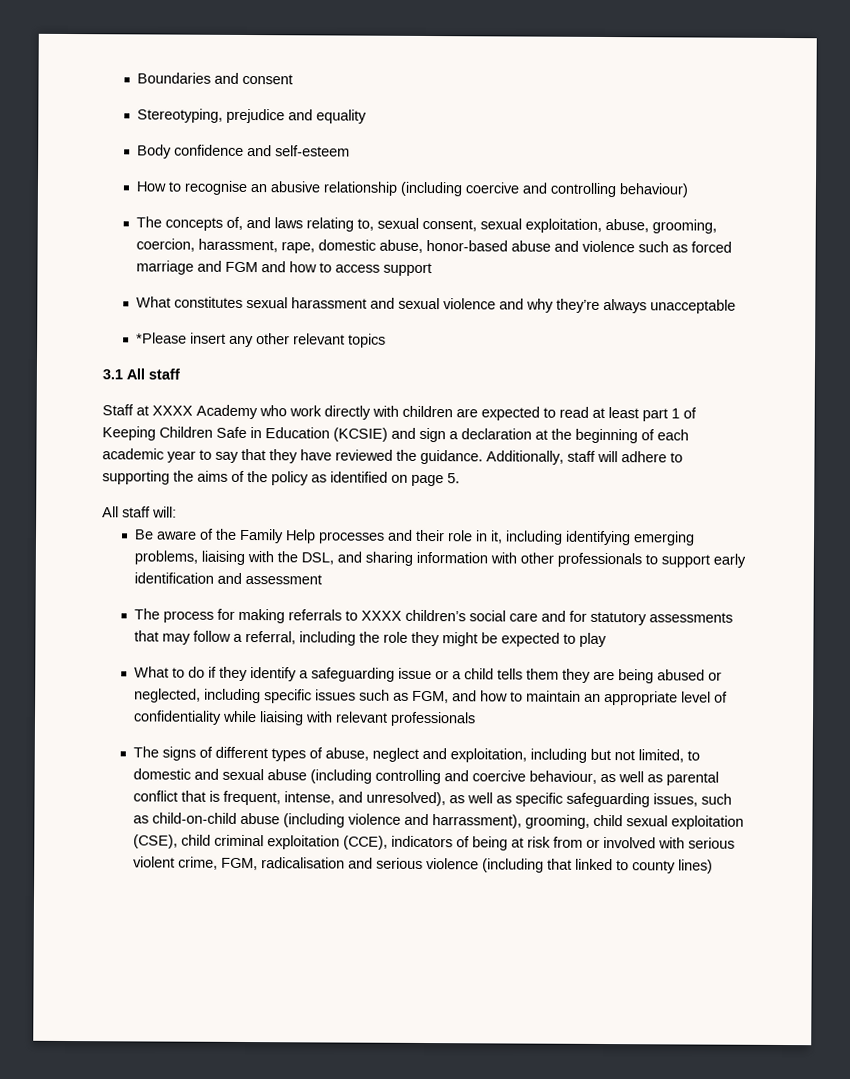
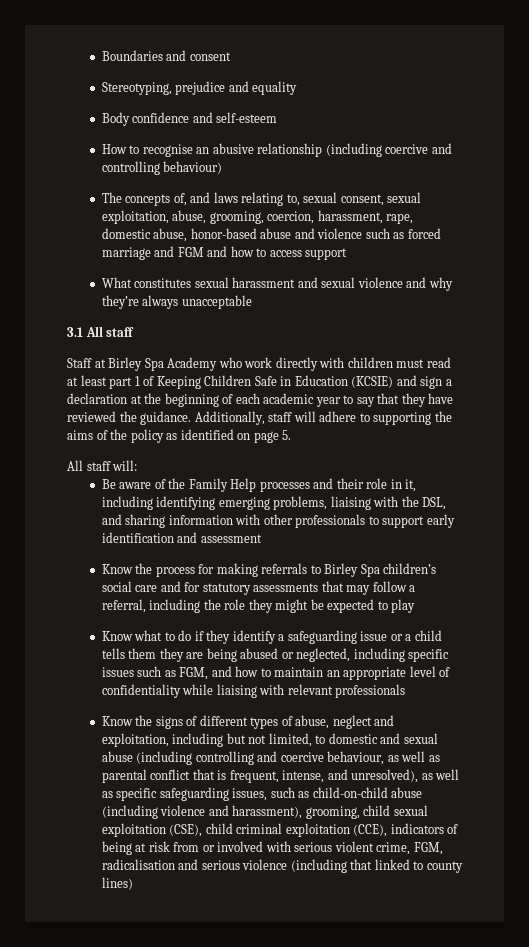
[136,332,387,348] // *Please insert any other relevant topics -> (252, 302) none
[152,405,193,416] XXXX -> [108,357,164,371] Birley Spa
[456,406,556,421] are expected to -> [396,359,425,368] must
[134,608,161,620] The -> [101,563,153,574] Know the
[361,610,403,621] XXXX -> [324,563,380,577] Birley Spa
[134,666,170,678] What -> [101,630,163,641] Know what
[133,746,160,758] The -> [101,715,153,726] Know the
[432,814,523,829] harrassment), -> [232,805,303,819] harassment),

